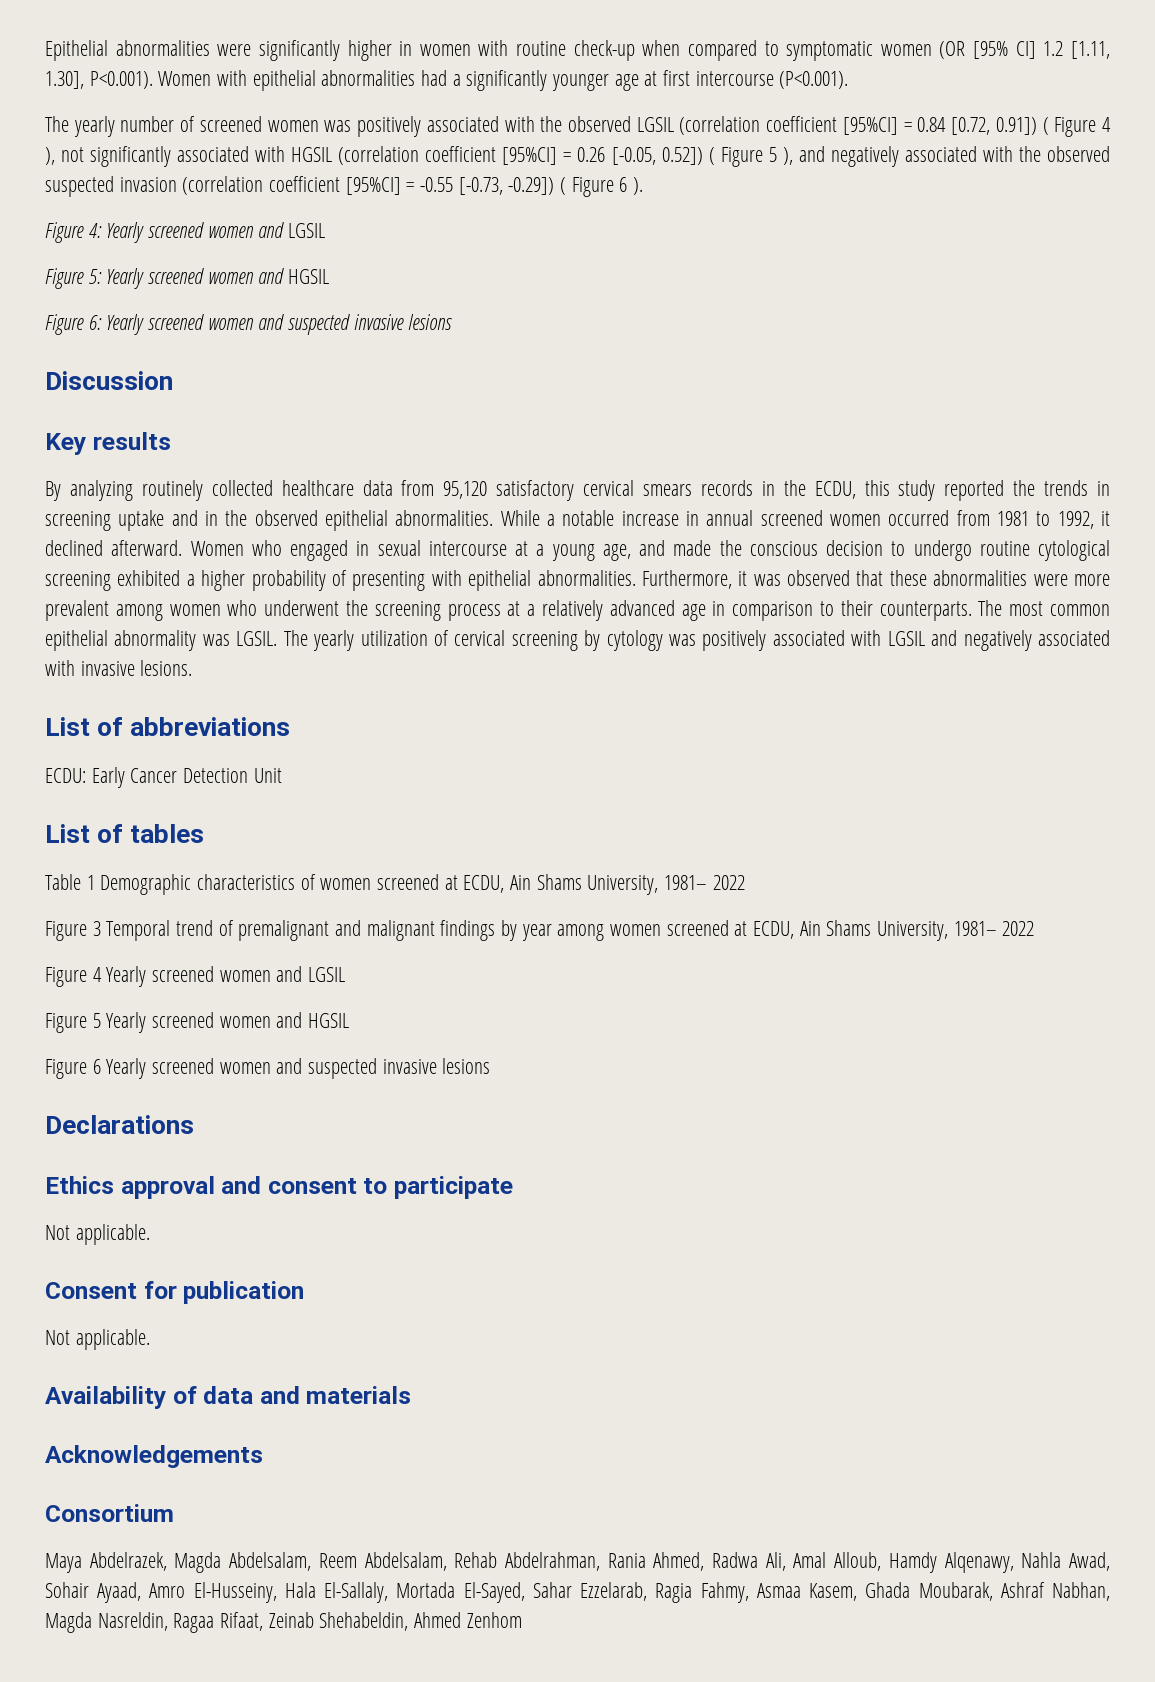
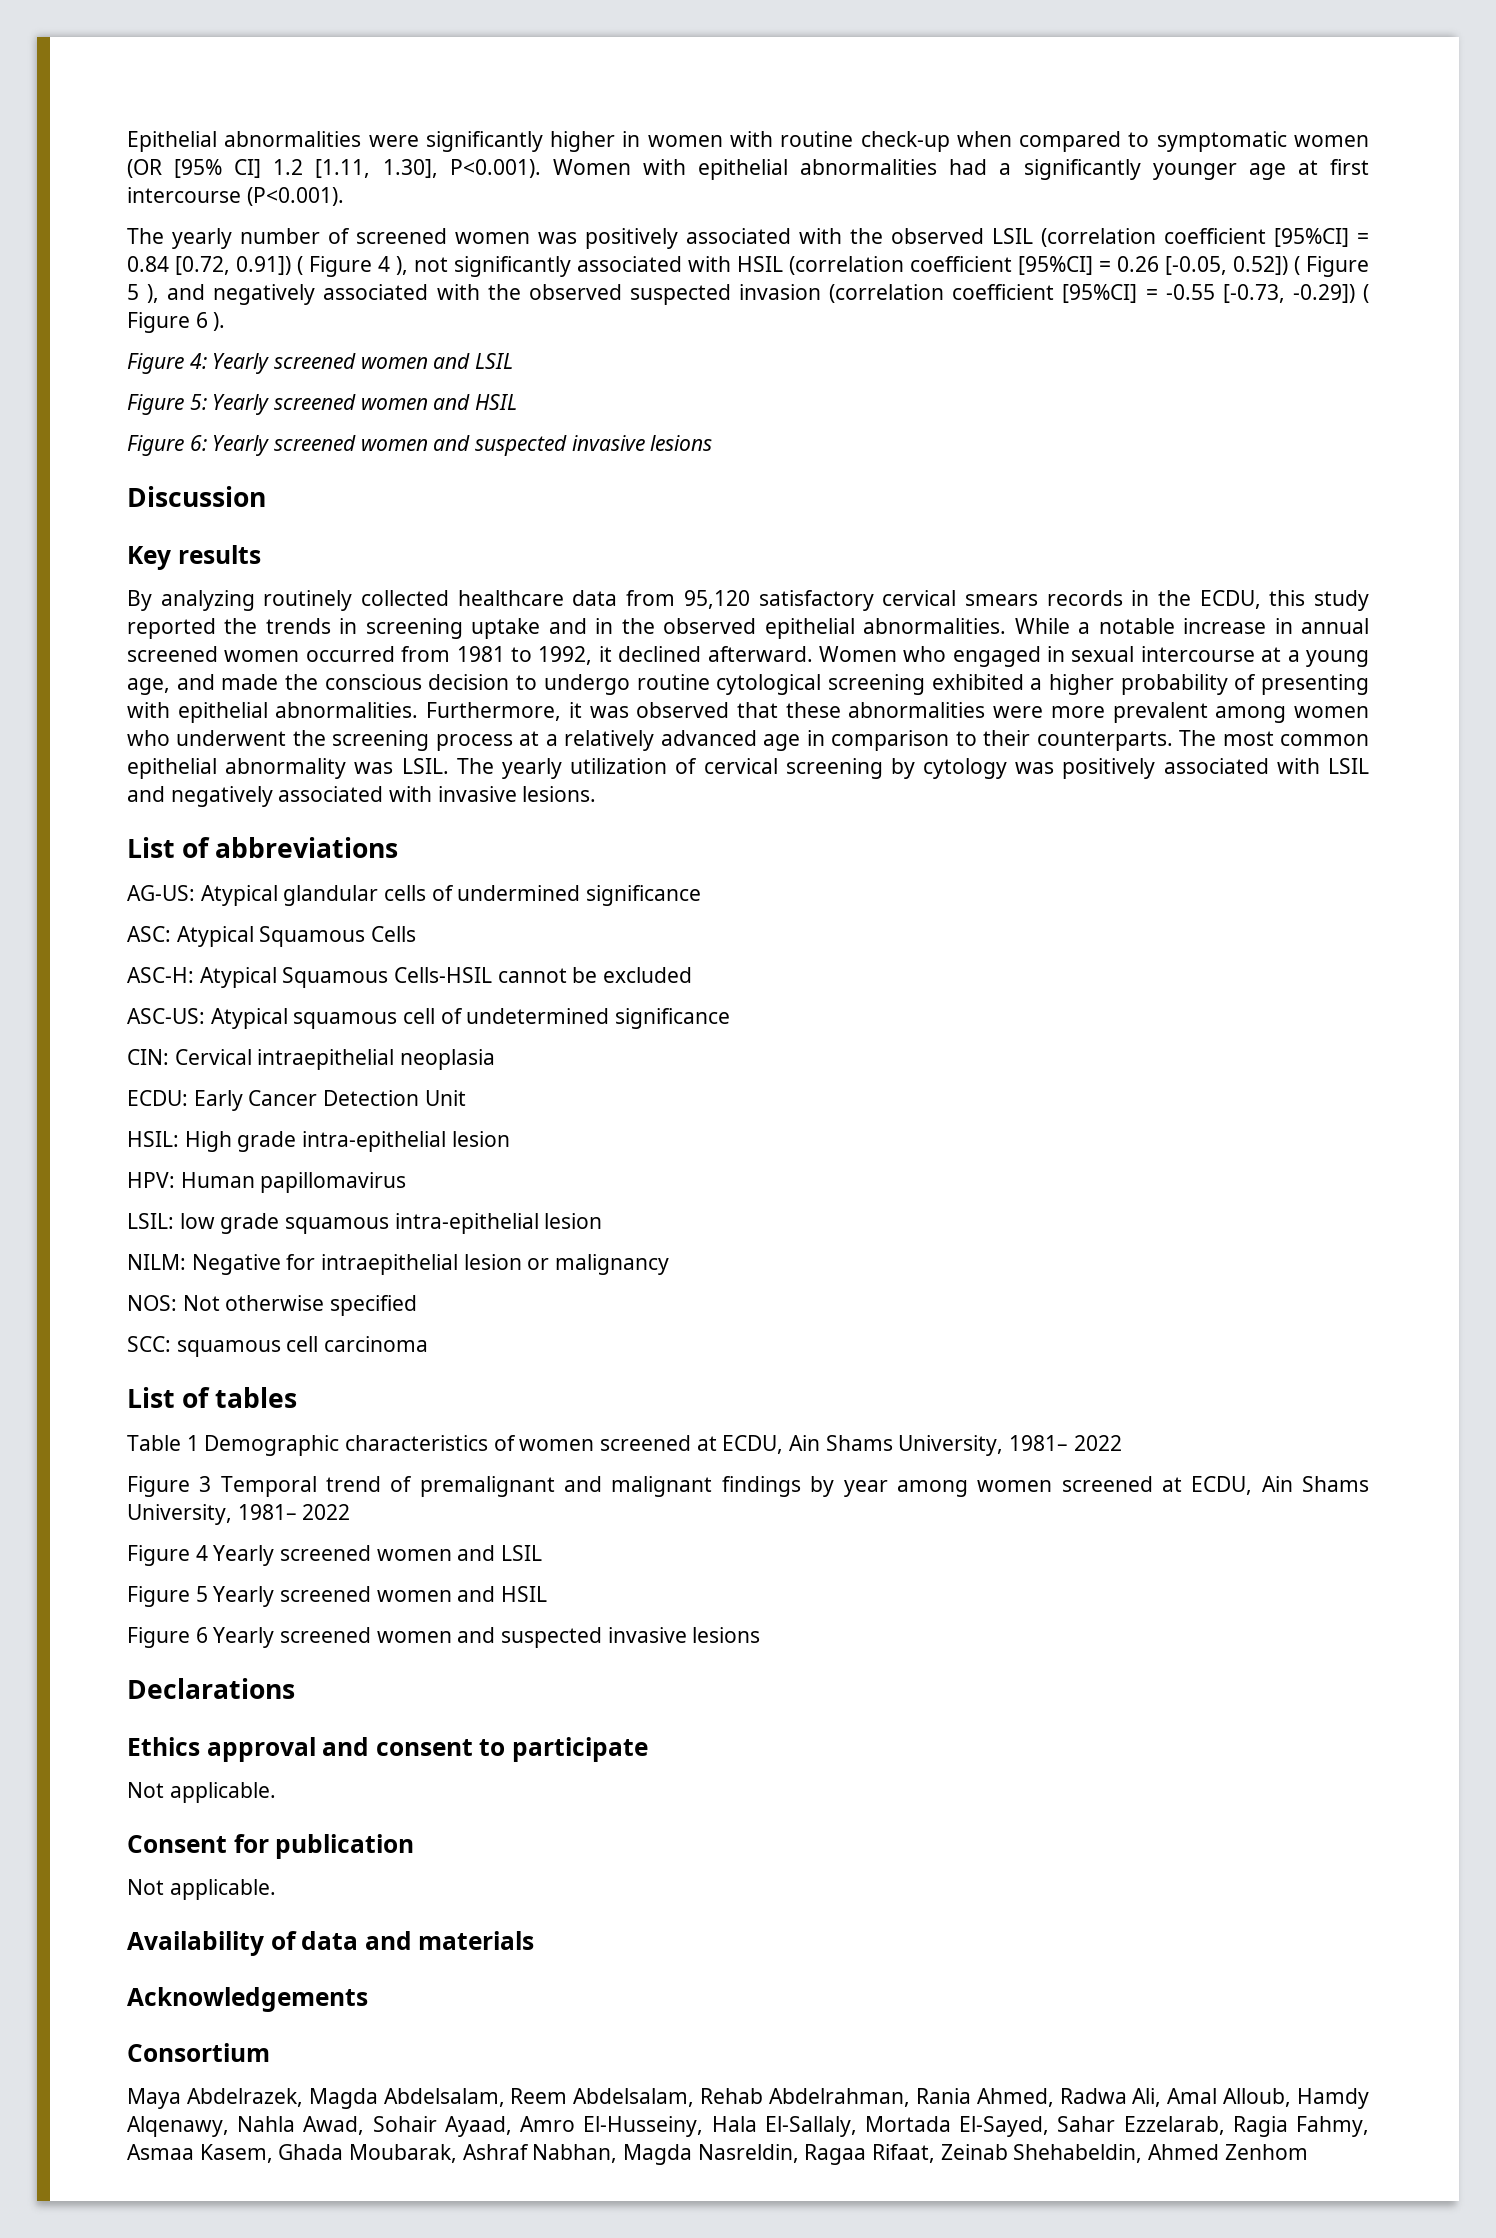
[636,117,674,132] LGSIL -> [992,228,1033,244] LSIL
[291,147,333,162] HGSIL -> [737,256,783,272] HSIL
[288,223,326,238] LGSIL -> [475,353,514,369] LSIL
[288,269,330,284] HGSIL -> [475,394,518,410] HSIL
[236,631,278,646] LGSIL. -> [401,758,449,774] LSIL.
[887,631,925,646] LGSIL -> [1328,758,1369,774] LSIL
(291, 726) none -> [127,885,702,906] [127,926,417,947] [127,967,693,988] [127,1008,731,1029] [127,1049,496,1070] // AG-US: Atypical glandular cells of undermined significance // ASC: Atypical Squamous Cells // ASC-H: Atypical Squamous Cells-HSIL cannot be excluded // ASC-US: Atypical squamous cell of undetermined significance // CIN: Cervical intraepithelial neoplasia
(282, 775) none -> [127,1131,510,1152] [127,1172,407,1193] [127,1213,603,1234] [127,1254,670,1275] [127,1295,418,1316] [127,1336,429,1357] // HSIL: High grade intra-epithelial lesion // HPV: Human papillomavirus // LSIL: low grade squamous intra-epithelial lesion // NILM: Negative for intraepithelial lesion or malignancy // NOS: Not otherwise specified // SCC: squamous cell carcinoma
[308,967,346,982] LGSIL -> [501,1545,543,1561] LSIL
[308,1013,350,1028] HGSIL -> [501,1586,548,1602] HSIL

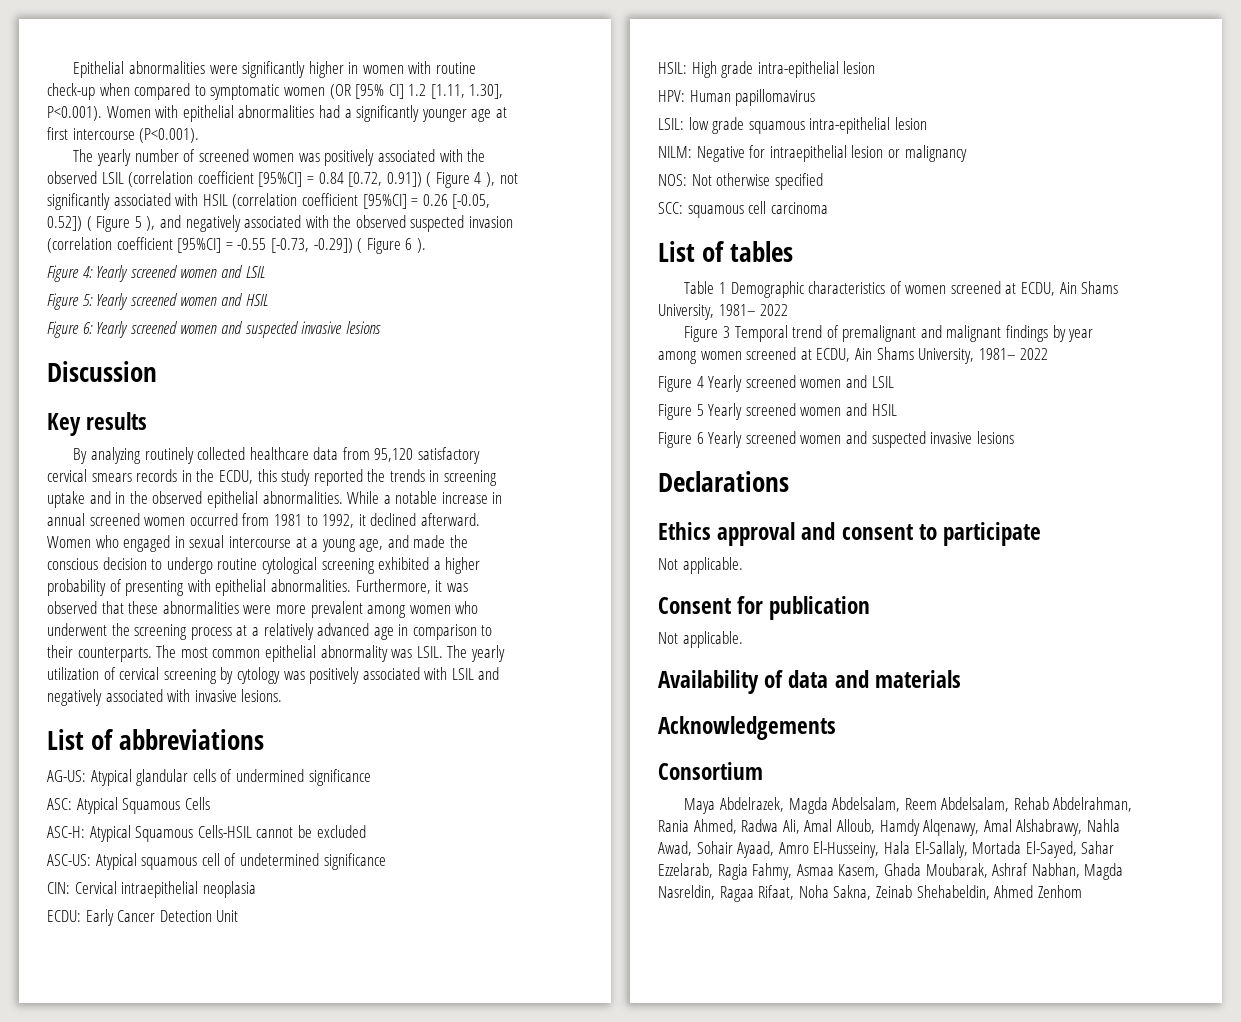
(229, 2126) none -> [983,819,1083,836] Amal Alshabrawy,
(936, 2153) none -> [798,885,872,900] Noha Sakna,

